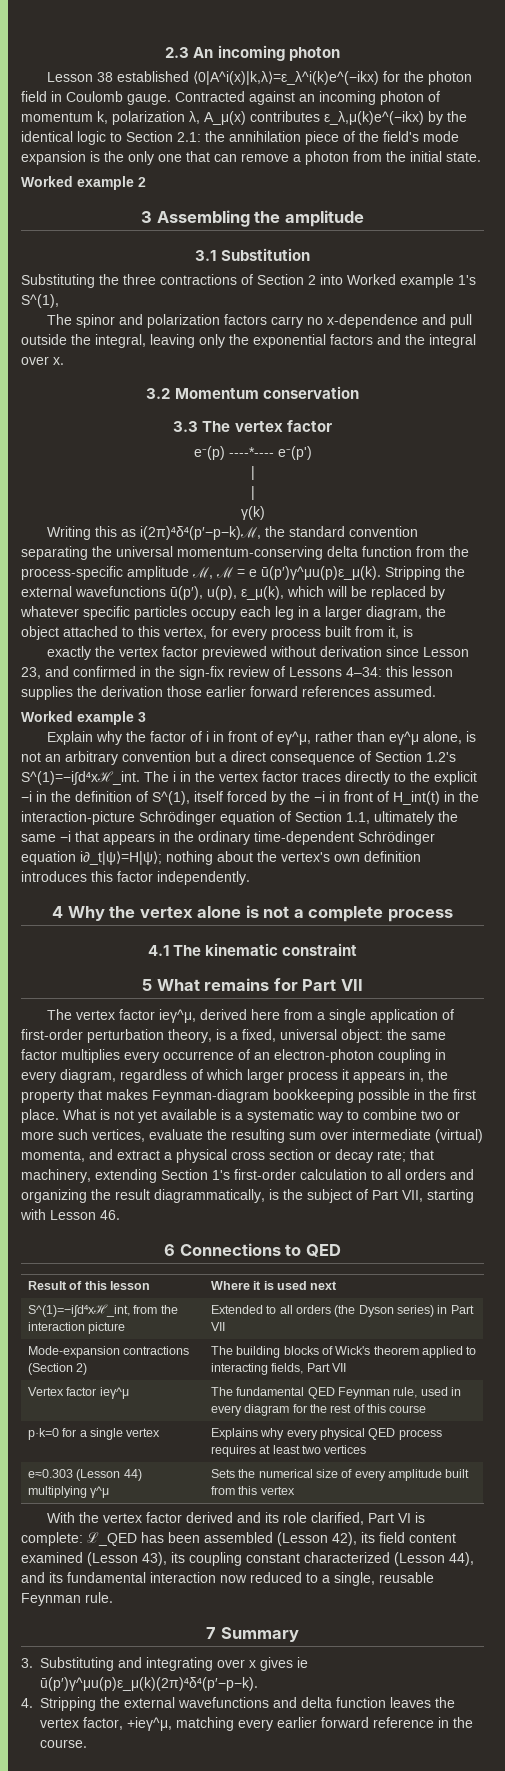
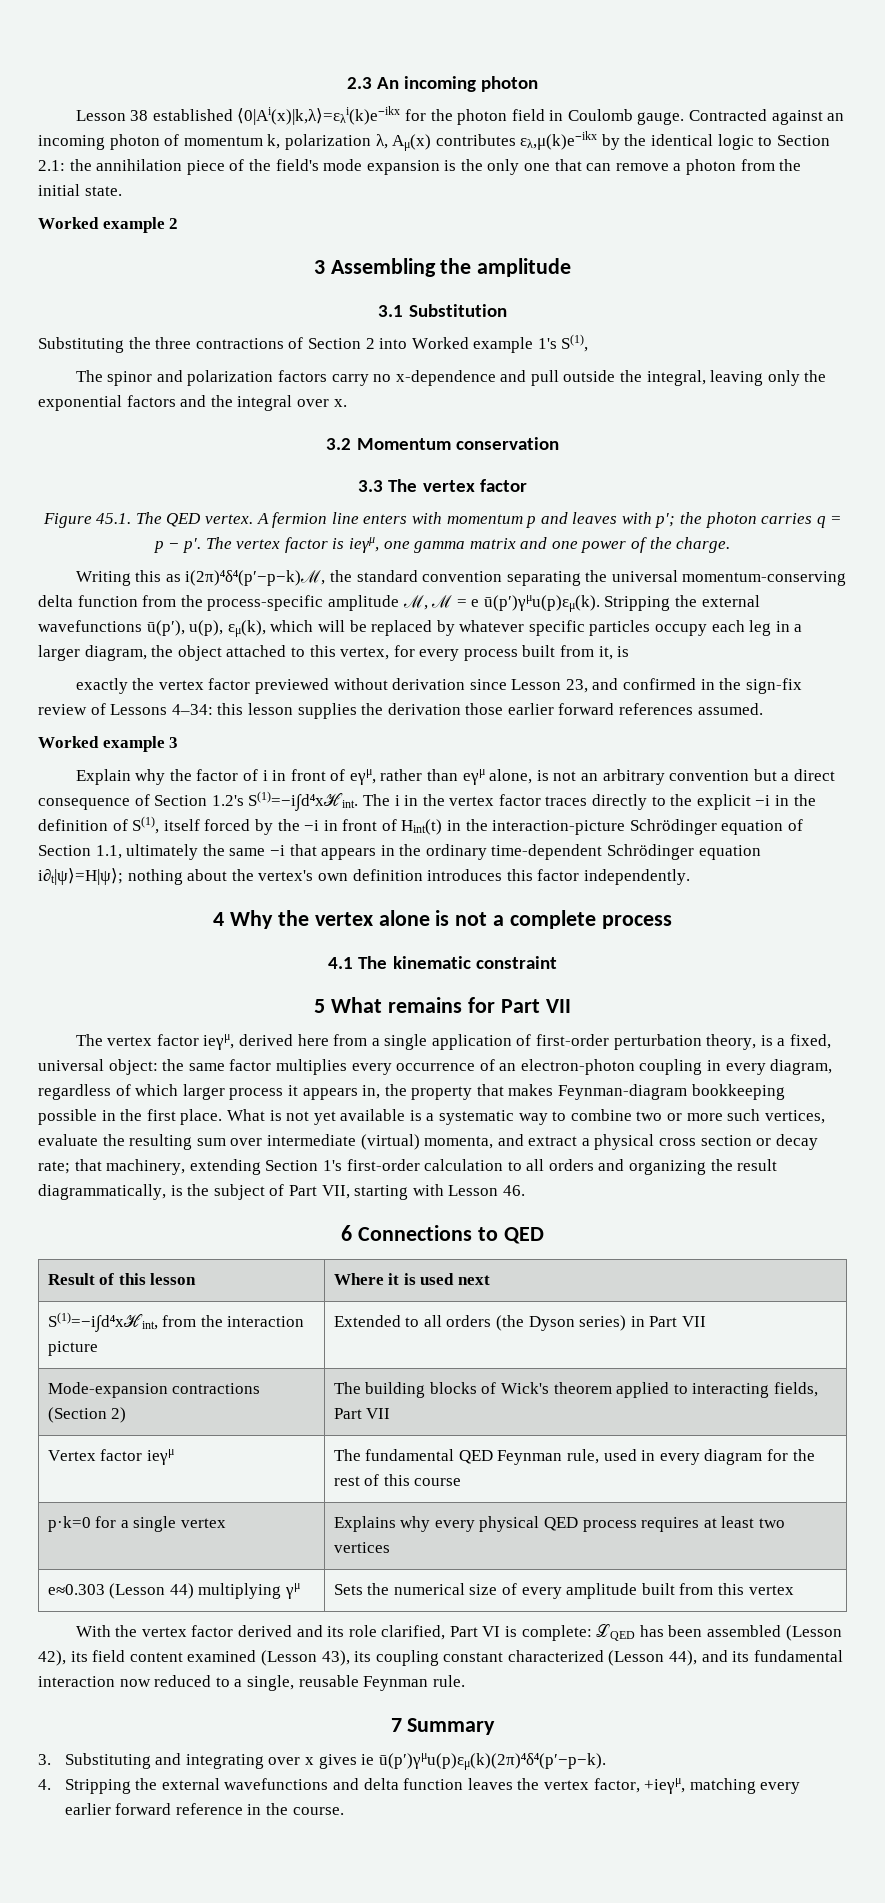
[192,71,379,85] ⟨0|A^i(x)|k,λ⟩=ε_λ^i(k)e^(−ikx) -> [237,106,401,125] ⟨0|Ai(x)|k,λ⟩=ελi(k)e−ikx
[204,111,424,125] A_μ(x) contributes ε_λ,μ(k)e^(−ikx) -> [392,131,598,151] Aμ(x) contributes ελ,μ(k)e−ikx
[21,294,59,308] S^(1), -> [561,334,589,352] S(1),
[193,446,312,460] [250,466,255,480] [250,486,255,500] [240,506,265,520] e⁻(p) ----*---- e⁻(p') // | // | // γ(k) -> [42,512,842,528] [153,537,731,553] Figure 45.1. The QED vertex. A fermion line enters with momentum p and leaves with p′; the photon carries q = p − p′. The vertex factor is ieγμ, one gamma matrix and one power of the charge.
[261,566,381,580] ū(p′)γ^μu(p)ε_μ(k). -> [483,595,600,612] ū(p′)γμu(p)εμ(k).
[241,586,284,600] ε_μ(k), -> [227,620,266,637] εμ(k),
[276,731,311,745] eγ^μ, -> [349,769,376,785] eγμ,
[388,731,419,745] eγ^μ -> [462,769,485,785] eγμ
[21,771,140,785] S^(1)=−i∫d⁴xℋ_int. -> [248,791,359,811] S(1)=−i∫d⁴xℋint.
[152,791,190,805] S^(1), -> [132,816,160,834] S(1),
[393,791,440,805] H_int(t) -> [401,819,443,835] Hint(t)
[80,851,162,865] i∂_t|ψ⟩=H|ψ⟩; -> [38,868,123,885] i∂t|ψ⟩=H|ψ⟩;
[158,1009,196,1023] ieγ^μ, -> [203,1034,235,1050] ieγμ,
[27,1304,130,1317] S^(1)=−i∫d⁴xℋ_int, -> [47,1312,158,1332] S(1)=−i∫d⁴xℋint,
[99,1387,129,1399] ieγ^μ -> [146,1449,174,1465] ieγμ
[90,1486,110,1498] γ^μ -> [285,1583,301,1599] γμ
[87,1532,137,1546] ℒ_QED -> [596,1624,636,1641] ℒQED
[40,1677,258,1691] ū(p′)γ^μu(p)ε_μ(k)(2π)⁴δ⁴(p′−p−k). -> [378,1753,606,1770] ū(p′)γμu(p)εμ(k)(2π)⁴δ⁴(p′−p−k).
[127,1717,172,1731] +ieγ^μ, -> [644,1778,686,1794] +ieγμ,

